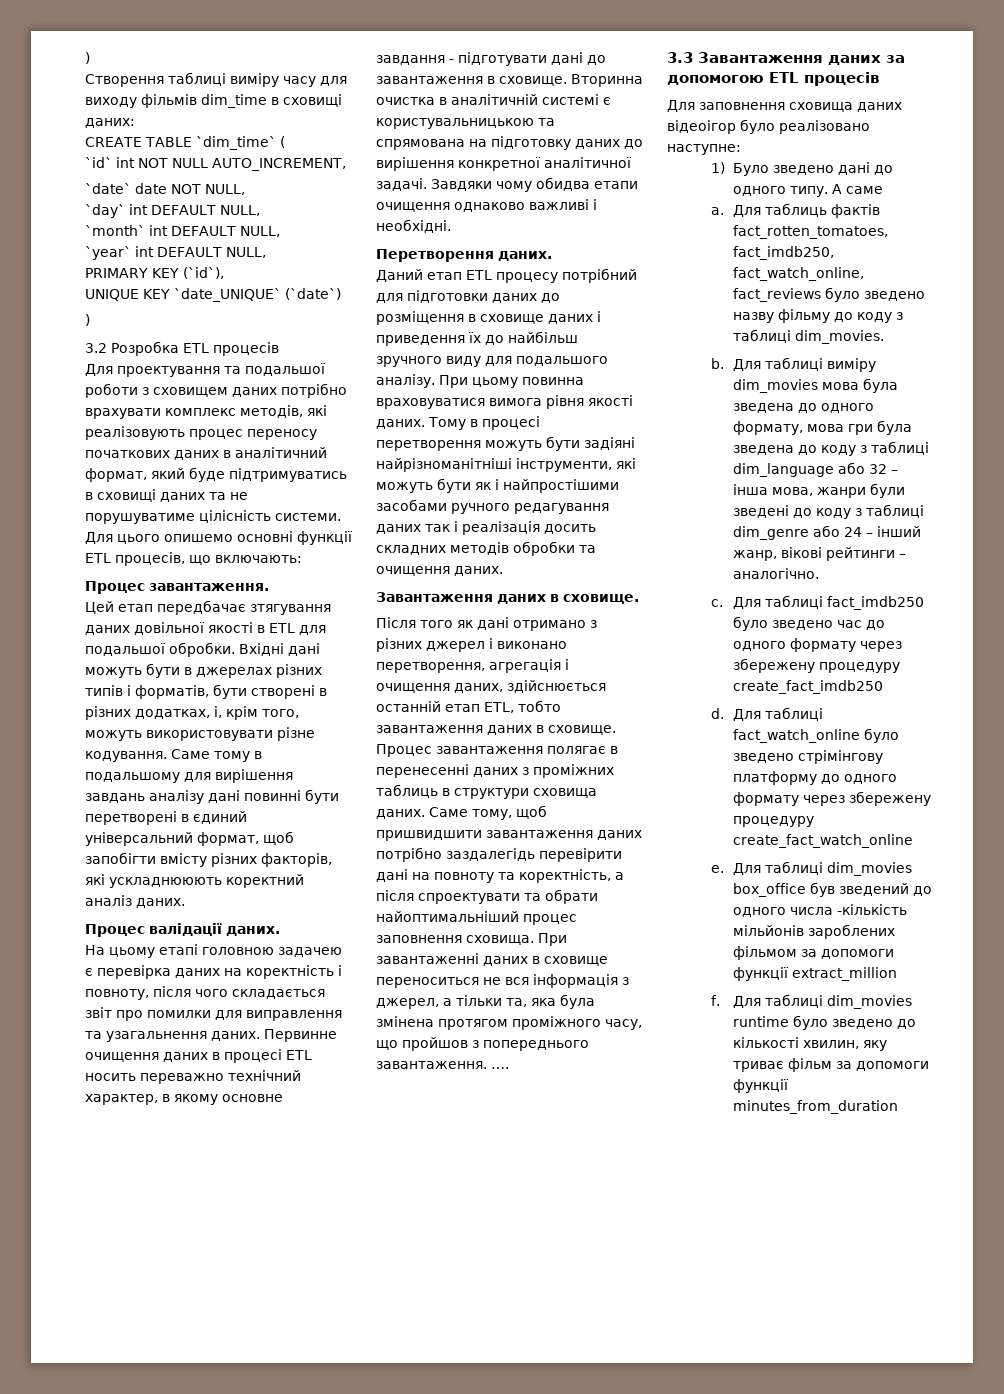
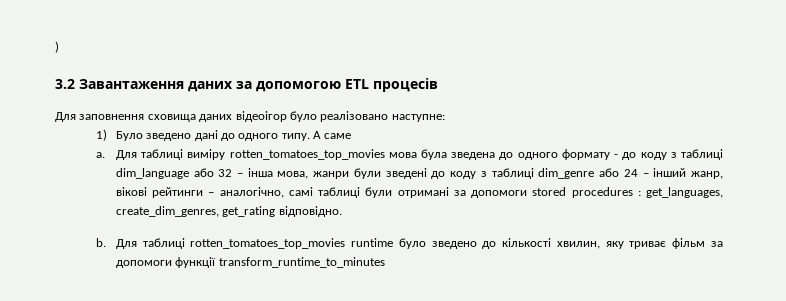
[85,52,90,64] [85,72,347,87] [85,94,342,108] [85,118,135,128] [85,136,285,150] [85,157,346,171] [85,183,245,195] [85,204,260,218] [85,225,280,237] [85,246,266,260] [85,267,224,279] [85,288,341,302] [85,314,90,326] [85,341,279,356] [85,363,325,377] [85,383,347,398] [85,405,327,419] [85,426,317,440] [85,447,327,460] [85,467,347,482] [85,489,248,502] [85,510,341,524] [85,531,352,545] [85,552,302,566] [85,581,269,594] [85,600,331,615] [85,622,326,635] [85,642,320,657] [85,663,322,678] [85,684,327,699] [85,706,299,720] [85,727,315,741] [85,749,262,762] [85,769,293,783] [85,789,339,804] [85,811,247,825] [85,831,294,846] [85,852,332,867] [85,874,304,888] [85,895,185,908] [85,923,280,937] [85,944,342,958] [85,965,342,979] [85,986,325,1000] [85,1007,342,1021] [85,1029,337,1042] [85,1049,312,1063] [85,1070,301,1084] [85,1094,283,1105] [376,52,606,66] [376,74,643,87] [376,94,611,105] [376,118,555,129] [376,136,643,150] [376,157,631,171] [376,177,638,192] [376,199,597,212] [376,219,451,233] [376,249,552,262] [376,268,637,283] [376,290,560,303] [376,311,601,325] [376,331,578,346] [376,356,608,367] [376,374,584,388] [376,395,633,409] [376,416,540,430] [376,436,635,451] [376,458,636,472] [376,478,619,493] [376,499,609,514] [376,521,596,535] [376,541,596,556] [376,566,503,576] [376,592,639,604] [376,617,597,631] [376,638,567,652] [376,659,569,673] [376,680,606,693] [376,700,561,713] [376,725,616,735] [376,744,618,757] [376,764,614,778] [376,784,597,799] [376,805,547,820] [376,830,642,841] [376,847,622,862] [376,869,624,883] [376,889,598,904] [376,911,577,925] [376,933,567,946] [376,953,608,966] [376,974,629,988] [376,994,595,1009] [376,1016,642,1030] [376,1037,589,1051] [376,1061,509,1069] [667,52,693,63] ) // Створення таблиці виміру часу для виходу фільмів dim_time в сховищі даних: // CREATE TABLE `dim_time` ( // `id` int NOT NULL AUTO_INCREMENT, // `date` date NOT NULL, // `day` int DEFAULT NULL, // `month` int DEFAULT NULL, // `year` int DEFAULT NULL, // PRIMARY KEY (`id`), // UNIQUE KEY `date_UNIQUE` (`date`) // ) // 3.2 Розробка ETL процесів // Для проектування та подальшої роботи з сховищем даних потрібно врахувати комплекс методів, які реалізовують процес переносу початкових даних в аналітичний формат, який буде підтримуватись в сховищі даних та не порушуватиме цілісність системи. Для цього опишемо основні функції ETL процесів, що включають: // Процес завантаження. // Цей етап передбачає зтягування даних довільної якості в ETL для подальшої обробки. Вхідні дані можуть бути в джерелах різних типів і форматів, бути створені в різних додатках, і, крім того, можуть використовувати різне кодування. Саме тому в подальшому для вирішення завдань аналізу дані повинні бути перетворені в єдиний універсальний формат, щоб запобігти вмісту різних факторів, які ускладнююють коректний аналіз даних. // Процес валідації даних. // На цьому етапі головною задачею є перевірка даних на коректність і повноту, після чого складається звіт про помилки для виправлення та узагальнення даних. Первинне очищення даних в процесі ETL носить переважно технічний характер, в якому основне завдання - підготувати дані до завантаження в сховище. Вторинна очистка в аналітичній системі є користувальницькою та спрямована на підготовку даних до вирішення конкретної аналітичної задачі. Завдяки чому обидва етапи очищення однаково важливі і необхідні. // Перетворення даних. // Даний етап ETL процесу потрібний для підготовки даних до розміщення в сховище даних і приведення їх до найбільш зручного виду для подальшого аналізу. При цьому повинна враховуватися вимога рівня якості даних. Тому в процесі перетворення можуть бути задіяні найрізноманітніші інструменти, які можуть бути як і найпростішими засобами ручного редагування даних так і реалізація досить складних методів обробки та очищення даних. // Завантаження даних в сховище. // Після того як дані отримано з різних джерел і виконано перетворення, агрегація і очищення даних, здійснюється останній етап ETL, тобто завантаження даних в сховище. Процес завантаження полягає в перенесенні даних з проміжних таблиць в структури сховища даних. Саме тому, щоб пришвидшити завантаження даних потрібно заздалегідь перевірити дані на повноту та коректність, а після спроектувати та обрати найоптимальніший процес заповнення сховища. При завантаженні даних в сховище переноситься не вся інформація з джерел, а тільки та, яка була змінена протягом проміжного часу, що пройшов з попереднього завантаження. …. // 3.3 -> [55,41,59,53] [55,79,75,89] ) // 3.2
[765,203,881,218] [733,225,889,239] [733,246,835,260] [733,267,865,281] [733,287,926,302] [733,309,904,323] [733,329,885,344] [711,357,877,372] [733,379,819,393] таблиць фактів fact_rotten_tomatoes, fact_imdb250, fact_watch_online, fact_reviews було зведено назву фільму до коду з таблиці dim_movies. // b. Для таблиці виміру dim_movies -> [141,149,385,160] таблиці виміру rotten_tomatoes_top_movies
[733,420,913,435] [733,445,795,455] формату, мова гри була зведена -> [561,149,619,160] формату -
[733,568,820,579] [711,595,925,610] [733,616,886,631] [733,638,903,652] [733,658,901,673] [733,680,884,694] [711,707,824,721] [733,728,900,743] [733,750,884,764] [733,771,898,785] [733,791,932,806] [733,816,815,827] [733,834,914,848] [711,861,913,876] [733,882,933,897] [733,904,908,917] [733,924,896,939] [733,946,895,960] [733,967,898,981] [711,994,913,1009] аналогічно. // c. Для таблиці fact_imdb250 було зведено час до одного формату через збережену процедуру create_fact_imdb250 // d. Для таблиці fact_watch_online було зведено стрімінгову платформу до одного формату через збережену процедуру create_fact_watch_online // e. Для таблиці dim_movies box_office був зведений до одного числа -кількість мільйонів зароблених фільмом за допомоги функції extract_million // f. Для таблиці dim_movies -> [219,187,724,198] [115,206,342,217] [95,238,346,249] аналогічно, самі таблиці були отримані за допомоги stored procedures : get_languages, create_dim_genres, get_rating відповідно. // b. Для таблиці rotten_tomatoes_top_movies
[733,1100,899,1114] minutes_from_duration -> [218,257,385,268] transform_runtime_to_minutes

